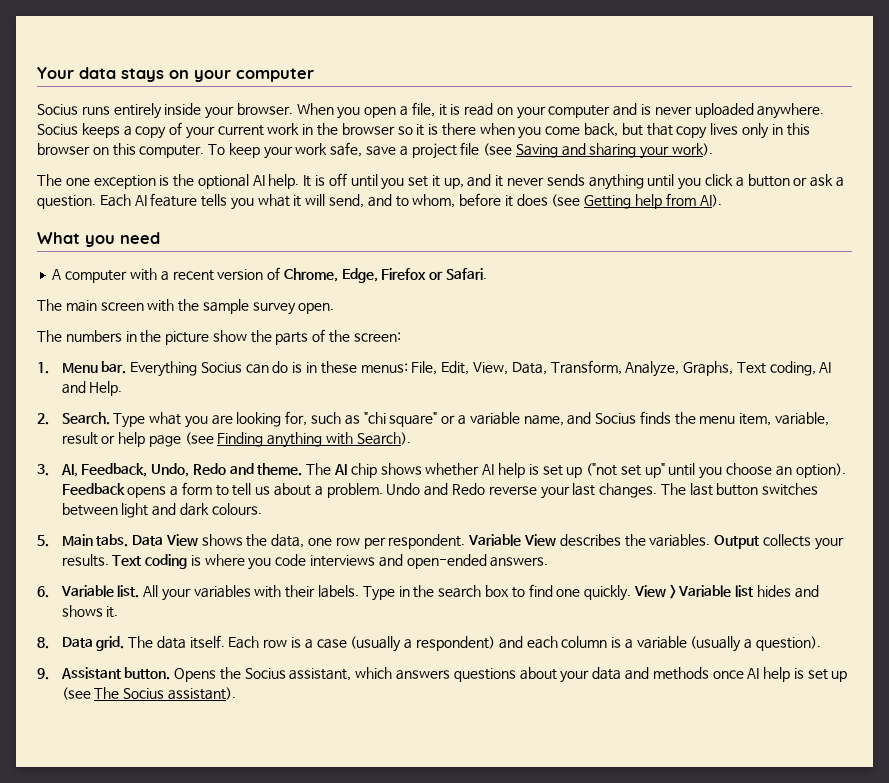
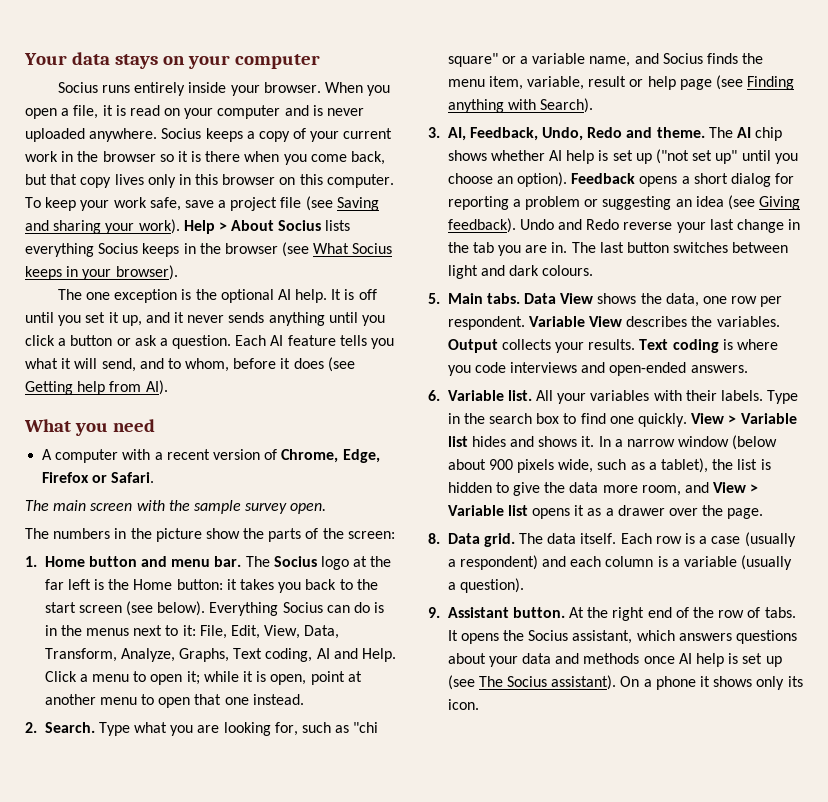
(714, 149) none -> [183,220,351,234] [25,242,393,257] [25,265,178,280] Help > About Socius lists everything Socius keeps in the browser (see What Socius keeps in your browser).
[61,361,127,374] Menu bar. -> [44,556,392,570] [44,579,378,593] [44,601,206,616] Home button and menu bar. The Socius logo at the far left is the Home button: it takes you back to the start screen (see below).
[320,361,408,374] these menus: -> [60,625,196,636] the menus next to it:
(123, 388) none -> [44,671,362,685] [44,694,304,708] Click a menu to open it; while it is open, point at another menu to open that one instead.
[181,482,383,498] form to tell us about a problem. -> [693,173,795,187] [447,195,801,210] [447,218,516,233] short dialog for reporting a problem or suggesting an idea (see Giving feedback).
[599,483,658,498] changes. -> [737,219,801,233] [447,242,568,256] change in the tab you are in.
(119, 612) none -> [598,435,778,450] [447,458,771,473] [447,482,759,496] [447,505,764,519] In a narrow window (below about 900 pixels wide, such as a tablet), the list is hidden to give the data more room, and View > Variable list opens it as a drawer over the page.
[174,668,217,682] Opens -> [569,607,796,621] [447,630,499,644] At the right end of the row of tabs. It opens
(236, 693) none -> [620,676,803,690] [447,699,479,710] On a phone it shows only its icon.

